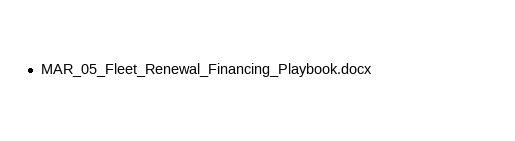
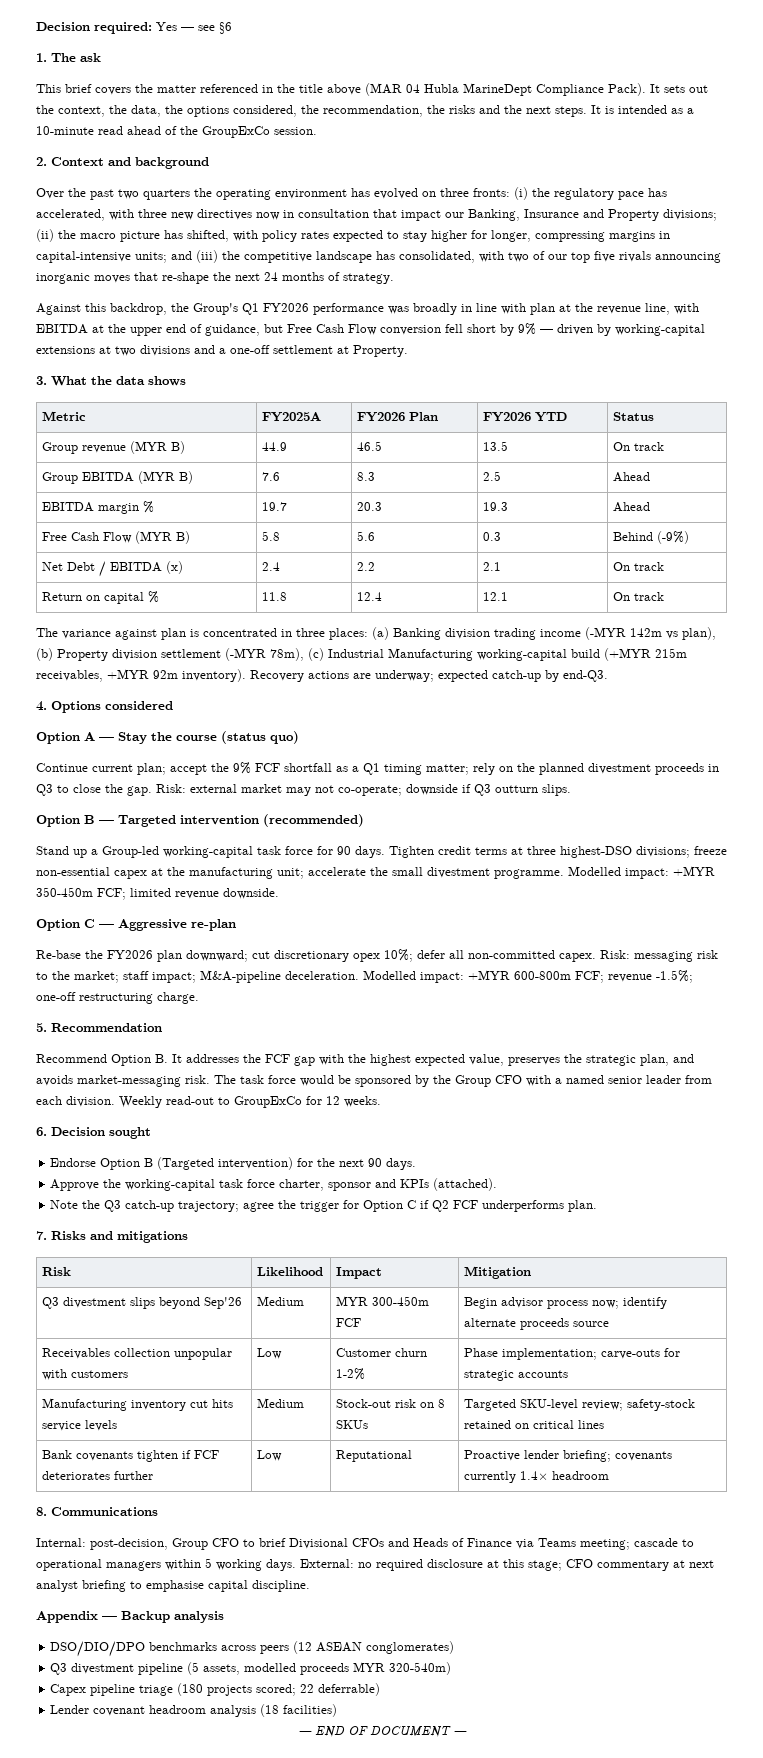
[40,63,372,77] MAR_05_Fleet_Renewal_Financing_Playbook.docx -> [36,22,232,34] [36,53,101,62] [36,83,708,96] [36,105,694,117] [36,126,317,138] [36,157,209,169] [36,187,667,200] [36,209,717,221] [36,229,670,242] [36,250,721,263] [36,272,394,284] [36,303,699,315] [36,323,705,336] [36,345,408,357] [36,376,186,386] [41,411,86,421] [261,412,321,422] [356,412,438,422] [482,412,567,422] [612,412,654,421] [41,441,185,454] [261,442,287,451] [356,441,382,451] [482,441,508,451] [612,442,664,451] [41,471,193,484] [261,472,280,481] [356,472,375,481] [482,471,501,481] [612,472,650,482] [41,501,154,514] [261,502,287,511] [356,502,382,511] [482,502,508,511] [612,502,650,512] [41,531,190,544] [261,531,280,541] [356,531,375,541] [482,532,501,541] [612,531,689,544] [41,561,183,577] [261,562,280,571] [356,562,375,571] [482,562,501,571] [612,562,664,571] [41,591,159,604] [261,592,287,601] [356,592,382,601] [482,592,508,601] [612,592,664,601] [36,627,716,640] [36,648,687,661] [36,669,608,682] [36,701,173,713] [36,731,299,744] [36,762,719,775] [36,784,571,796] [36,814,364,827] [36,846,727,858] [36,866,715,879] [36,887,279,900] [36,919,236,931] [36,949,718,962] [36,970,693,983] [36,992,199,1004] [36,1023,162,1032] [36,1054,694,1066] [36,1075,712,1087] [36,1096,381,1108] [36,1127,151,1139] [50,1157,417,1170] [50,1178,498,1191] [50,1200,598,1212] [36,1231,188,1243] [41,1267,71,1276] [256,1267,323,1276] [335,1267,382,1279] [463,1266,531,1279] [41,1297,242,1309] [256,1296,304,1306] [335,1296,429,1306] [335,1318,361,1327] [463,1297,667,1309] [463,1318,609,1330] [41,1348,232,1360] [41,1369,128,1380] [256,1348,282,1359] [335,1348,427,1357] [335,1368,365,1380] [463,1348,680,1360] [463,1370,568,1381] [41,1398,233,1411] [41,1420,117,1431] [256,1398,304,1408] [335,1399,445,1408] [335,1420,368,1429] [463,1399,695,1411] [463,1420,604,1429] [41,1450,219,1462] [41,1471,153,1480] [256,1450,282,1461] [335,1450,412,1462] [463,1450,672,1462] [463,1471,609,1483] [36,1507,158,1516] [36,1538,694,1550] [36,1558,714,1571] [36,1580,310,1592] [36,1611,224,1623] [50,1641,455,1657] [50,1662,452,1675] [50,1683,381,1696] [50,1704,338,1717] [297,1726,467,1738] Decision required: Yes — see §6 // 1. The ask // This brief covers the matter referenced in the title above (MAR 04 Hubla MarineDept Compliance Pack). It sets out the context, the data, the options considered, the recommendation, the risks and the next steps. It is intended as a 10-minute read ahead of the GroupExCo session. // 2. Context and background // Over the past two quarters the operating environment has evolved on three fronts: (i) the regulatory pace has accelerated, with three new directives now in consultation that impact our Banking, Insurance and Property divisions; (ii) the macro picture has shifted, with policy rates expected to stay higher for longer, compressing margins in capital-intensive units; and (iii) the competitive landscape has consolidated, with two of our top five rivals announcing inorganic moves that re-shape the next 24 months of strategy. // Against this backdrop, the Group's Q1 FY2026 performance was broadly in line with plan at the revenue line, with EBITDA at the upper end of guidance, but Free Cash Flow conversion fell short by 9% — driven by working-capital extensions at two divisions and a one-off settlement at Property. // 3. What the data shows // Metric | FY2025A | FY2026 Plan | FY2026 YTD | Status // Group revenue (MYR B) | 44.9 | 46.5 | 13.5 | On track // Group EBITDA (MYR B) | 7.6 | 8.3 | 2.5 | Ahead // EBITDA margin % | 19.7 | 20.3 | 19.3 | Ahead // Free Cash Flow (MYR B) | 5.8 | 5.6 | 0.3 | Behind (-9%) // Net Debt / EBITDA (x) | 2.4 | 2.2 | 2.1 | On track // Return on capital % | 11.8 | 12.4 | 12.1 | On track // The variance against plan is concentrated in three places: (a) Banking division trading income (-MYR 142m vs plan), (b) Property division settlement (-MYR 78m), (c) Industrial Manufacturing working-capital build (+MYR 215m receivables, +MYR 92m inventory). Recovery actions are underway; expected catch-up by end-Q3. // 4. Options considered // Option A — Stay the course (status quo) // Continue current plan; accept the 9% FCF shortfall as a Q1 timing matter; rely on the planned divestment proceeds in Q3 to close the gap. Risk: external market may not co-operate; downside if Q3 outturn slips. // Option B — Targeted intervention (recommended) // Stand up a Group-led working-capital task force for 90 days. Tighten credit terms at three highest-DSO divisions; freeze non-essential capex at the manufacturing unit; accelerate the small divestment programme. Modelled impact: +MYR 350-450m FCF; limited revenue downside. // Option C — Aggressive re-plan // Re-base the FY2026 plan downward; cut discretionary opex 10%; defer all non-committed capex. Risk: messaging risk to the market; staff impact; M&A-pipeline deceleration. Modelled impact: +MYR 600-800m FCF; revenue -1.5%; one-off restructuring charge. // 5. Recommendation // Recommend Option B. It addresses the FCF gap with the highest expected value, preserves the strategic plan, and avoids market-messaging risk. The task force would be sponsored by the Group CFO with a named senior leader from each division. Weekly read-out to GroupExCo for 12 weeks. // 6. Decision sought // Endorse Option B (Targeted intervention) for the next 90 days. // Approve the working-capital task force charter, sponsor and KPIs (attached). // Note the Q3 catch-up trajectory; agree the trigger for Option C if Q2 FCF underperforms plan. // 7. Risks and mitigations // Risk | Likelihood | Impact | Mitigation // Q3 divestment slips beyond Sep'26 | Medium | MYR 300-450m FCF | Begin advisor process now; identify alternate proceeds source // Receivables collection unpopular with customers | Low | Customer churn 1-2% | Phase implementation; carve-outs for strategic accounts // Manufacturing inventory cut hits service levels | Medium | Stock-out risk on 8 SKUs | Targeted SKU-level review; safety-stock retained on critical lines // Bank covenants tighten if FCF deteriorates further | Low | Reputational | Proactive lender briefing; covenants currently 1.4× headroom // 8. Communications // Internal: post-decision, Group CFO to brief Divisional CFOs and Heads of Finance via Teams meeting; cascade to operational managers within 5 working days. External: no required disclosure at this stage; CFO commentary at next analyst briefing to emphasise capital discipline. // Appendix — Backup analysis // DSO/DIO/DPO benchmarks across peers (12 ASEAN conglomerates) // Q3 divestment pipeline (5 assets, modelled proceeds MYR 320-540m) // Capex pipeline triage (180 projects scored; 22 deferrable) // Lender covenant headroom analysis (18 facilities) // — END OF DOCUMENT —

